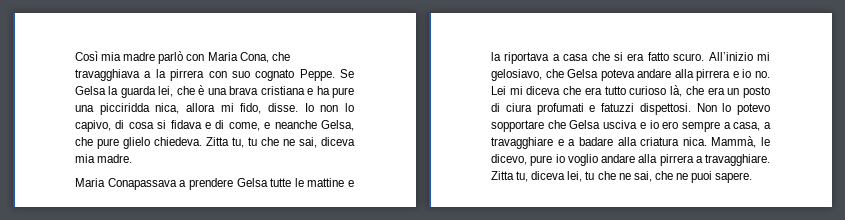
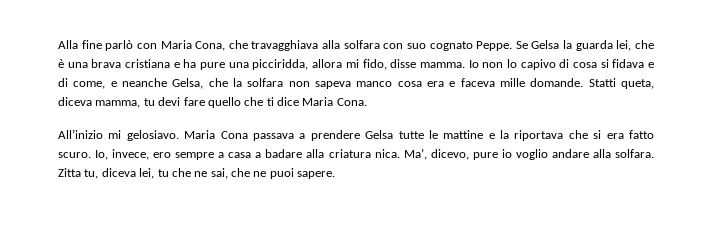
[75,51,156,61] Così mia madre -> [58,40,102,49] Alla fine
[144,69,205,81] a la pirrera -> [322,40,380,49] alla solfara
[99,103,180,115] picciridda nica, -> [252,59,309,70] picciridda,
[267,103,298,112] disse. -> [390,59,465,68] disse mamma.
[75,120,111,132] capivo, -> [520,59,556,70] capivo
[97,137,355,149] [75,154,133,163] [75,178,177,190] pure glielo chiedeva. Zitta tu, tu che ne sai, diceva mia madre. // Maria Conapassava -> [233,78,654,89] [58,97,367,108] [58,129,294,141] la solfara non sapeva manco cosa era e faceva mille domande. Statti queta, diceva mamma, tu devi fare quello che ti dice Maria Cona. // All’inizio mi gelosiavo. Maria Cona passava
[552,54,589,61] a casa -> (564, 135) none
[708,52,770,61] [491,69,770,81] [491,85,770,98] [491,103,770,115] [491,120,771,132] [491,137,564,149] All’inizio mi gelosiavo, che Gelsa poteva andare alla pirrera e io no. Lei mi diceva che era tutto curioso là, che era un posto di ciura profumati e fatuzzi dispettosi. Non lo potevo sopportare che Gelsa usciva e io ero sempre a casa, a travagghiare e -> [95,149,252,160] Io, invece, ero sempre a casa
[711,136,770,148] Mammà, le -> [403,148,427,160] Ma’,
[659,154,770,166] pirrera a travagghiare. -> [614,149,654,158] solfara.

